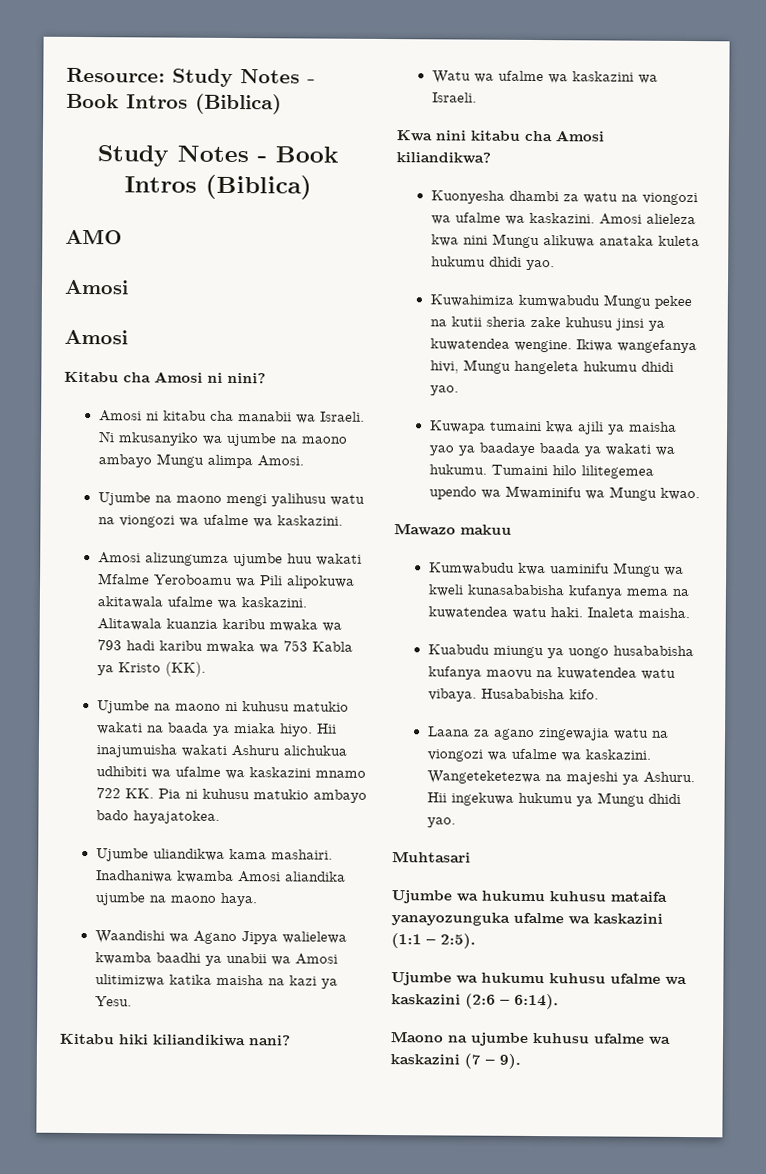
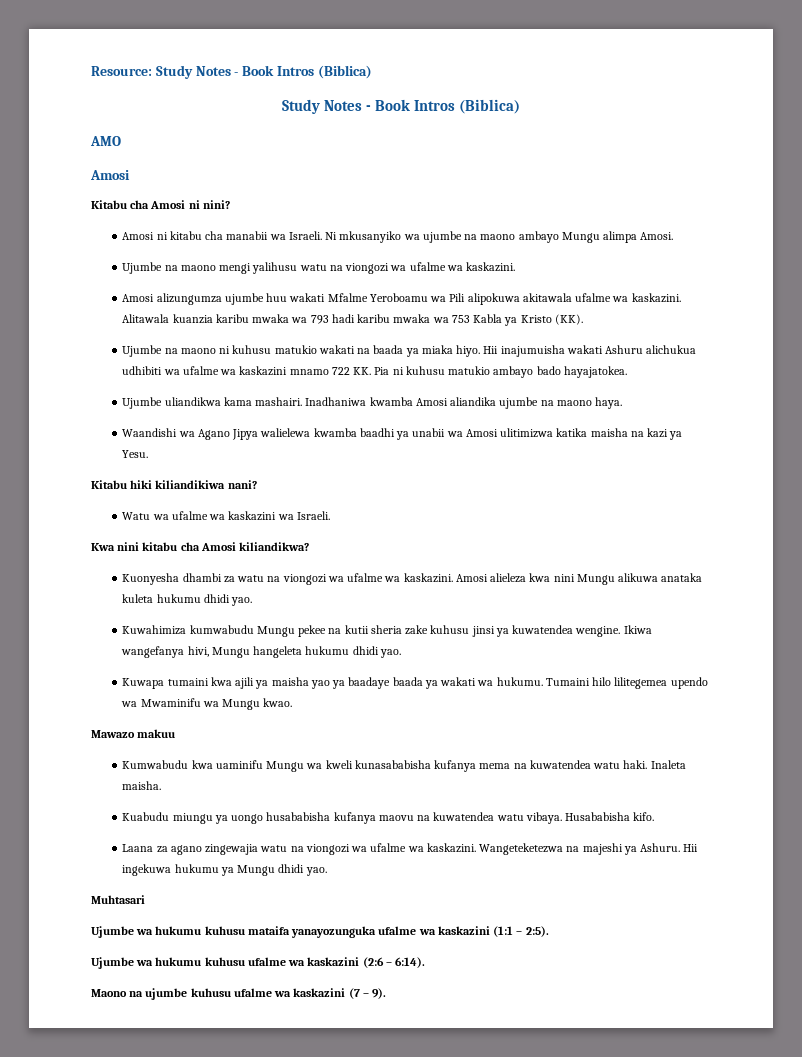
[64,329,128,345] // Amosi -> (130, 175) none

